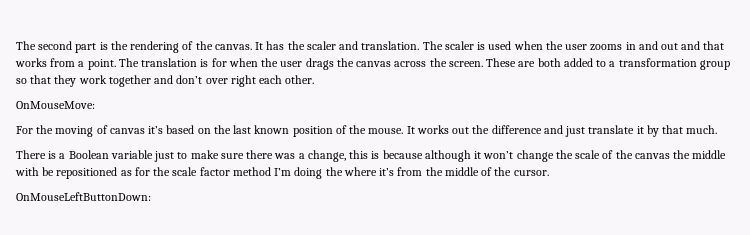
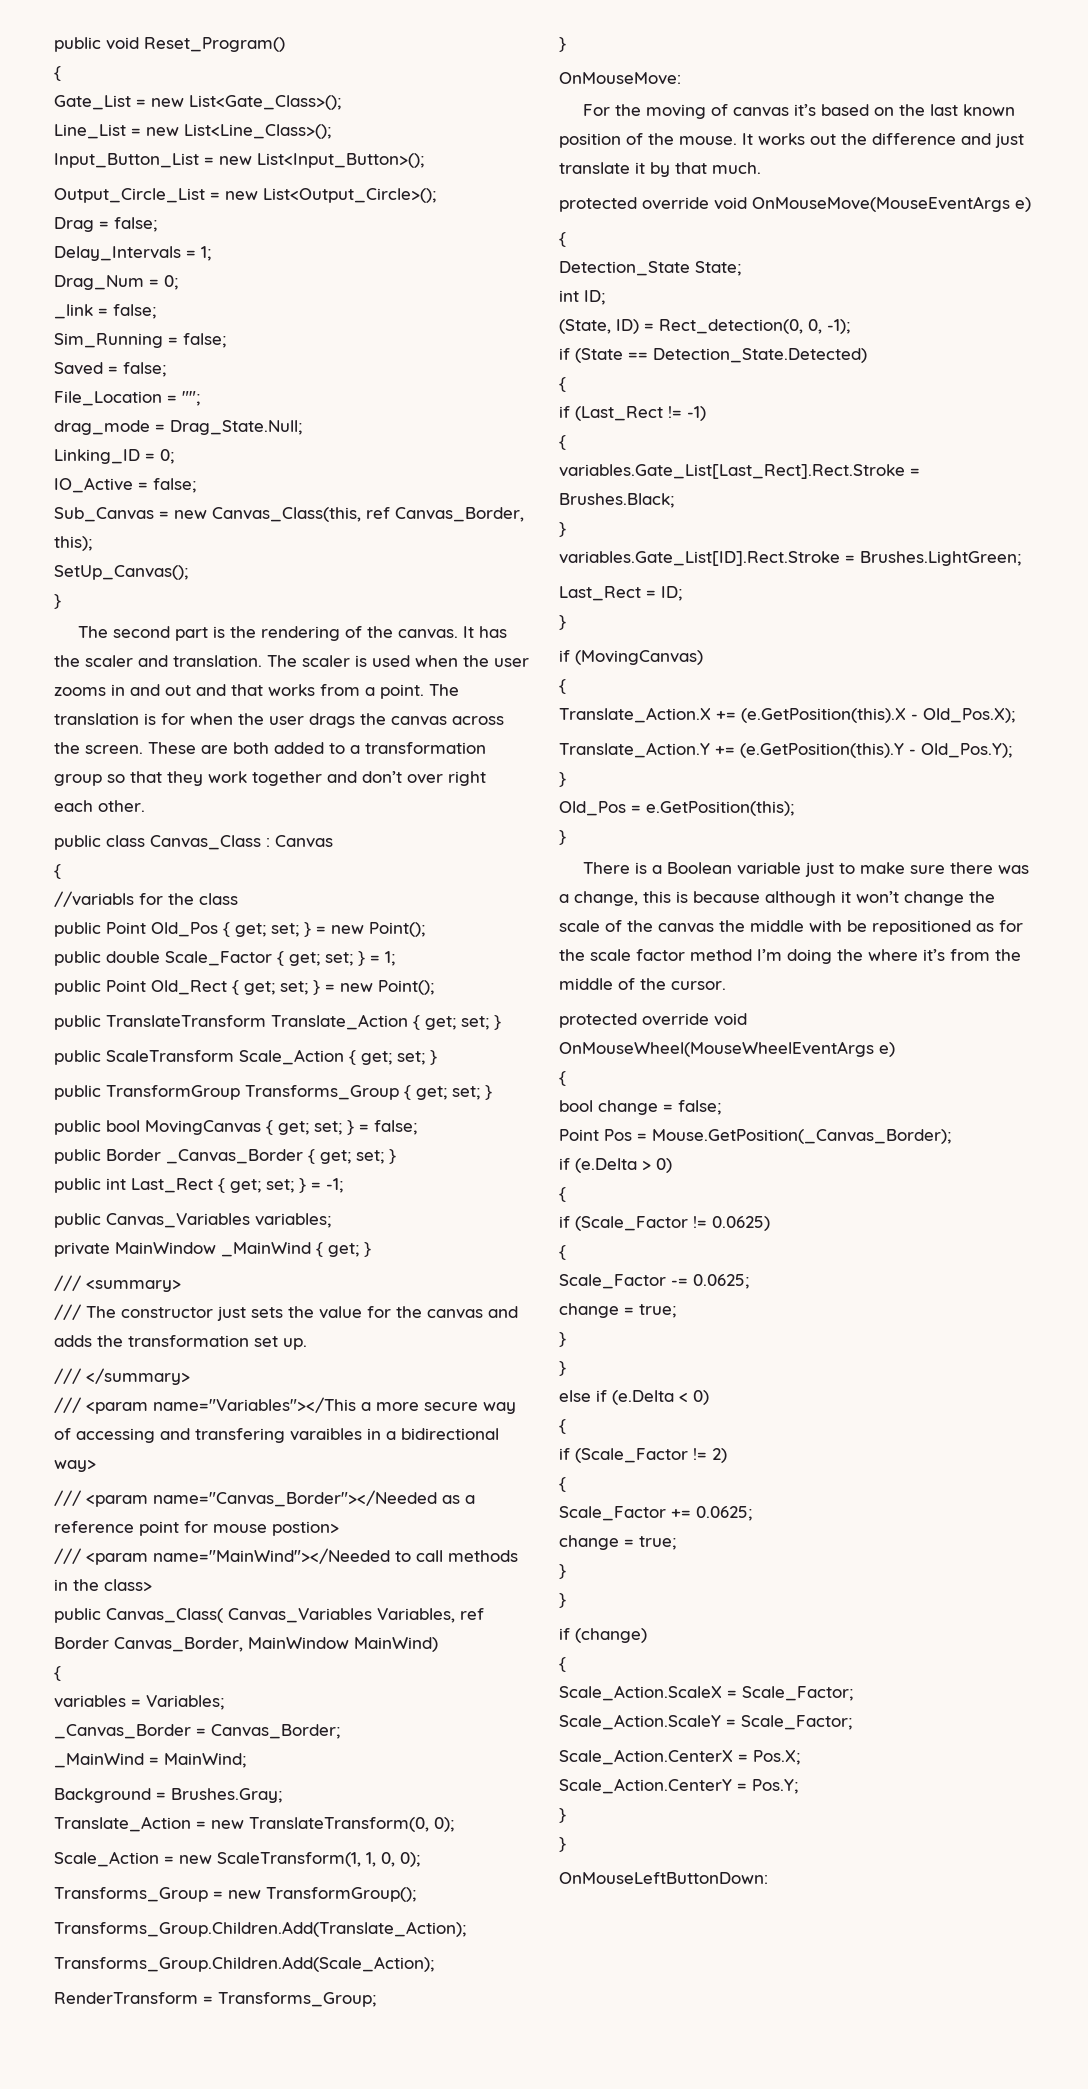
(16, 45) none -> [54,37,285,52] [54,66,61,81] [54,95,341,110] [54,124,331,139] [54,153,424,168] [54,188,436,203] [54,217,157,232] [54,246,211,261] [54,275,178,290] [54,304,156,319] [54,333,226,348] [54,362,166,377] [54,391,200,406] [54,420,302,435] [54,449,174,464] [54,477,196,493] [54,507,524,522] [54,536,92,551] [54,565,188,580] [54,594,61,609] public void Reset_Program() // { // Gate_List = new List<Gate_Class>(); // Line_List = new List<Line_Class>(); // Input_Button_List = new List<Input_Button>(); // Output_Circle_List = new List<Output_Circle>(); // Drag = false; // Delay_Intervals = 1; // Drag_Num = 0; // _link = false; // Sim_Running = false; // Saved = false; // File_Location = ""; // drag_mode = Drag_State.Null; // Linking_ID = 0; // IO_Active = false; // Sub_Canvas = new Canvas_Class(this, ref Canvas_Border, this); // SetUp_Canvas(); // } //
(315, 79) none -> [54,835,333,850] [54,864,61,879] [54,891,238,907] [54,922,425,937] [54,951,395,966] [54,980,434,995] [54,1014,501,1030] [54,1049,437,1065] [54,1085,492,1100] [54,1120,417,1135] [54,1149,396,1164] [54,1178,343,1193] [54,1213,331,1228] [54,1242,371,1257] [54,1275,181,1292] [54,1304,518,1321] [54,1335,307,1350] [54,1368,190,1385] [54,1397,516,1414] [54,1428,499,1443] [54,1460,96,1472] [54,1490,475,1507] [54,1521,339,1536] [54,1548,518,1565] [54,1579,152,1591] [54,1608,484,1623] [54,1637,438,1652] [54,1666,61,1681] [54,1695,224,1710] [54,1724,340,1739] [54,1753,246,1768] [54,1788,282,1803] [54,1816,454,1832] [54,1851,420,1867] [54,1887,416,1902] [54,1921,466,1937] [54,1956,434,1972] [54,1992,376,2007] [559,37,566,52] // public class Canvas_Class : Canvas // { // //variabls for the class // public Point Old_Pos { get; set; } = new Point(); // public double Scale_Factor { get; set; } = 1; // public Point Old_Rect { get; set; } = new Point(); // public TranslateTransform Translate_Action { get; set; } // public ScaleTransform Scale_Action { get; set; } // public TransformGroup Transforms_Group { get; set; } // public bool MovingCanvas { get; set; } = false; // public Border _Canvas_Border { get; set; } // public int Last_Rect { get; set; } = -1; // public Canvas_Variables variables; // private MainWindow _MainWind { get; } // /// <summary> // /// The constructor just sets the value for the canvas and adds the transformation set up. // /// </summary> // /// <param name="Variables"></This a more secure way of accessing and transfering varaibles in a bidirectional way> // /// <param name="Canvas_Border"></Needed as a reference point for mouse postion> // /// <param name="MainWind"></Needed to call methods in the class> // public Canvas_Class( Canvas_Variables Variables, ref Border Canvas_Border, MainWindow MainWind) // { // variables = Variables; // _Canvas_Border = Canvas_Border; // _MainWind = MainWind; // Background = Brushes.Gray; // Translate_Action = new TranslateTransform(0, 0); // Scale_Action = new ScaleTransform(1, 1, 0, 0); // Transforms_Group = new TransformGroup(); // Transforms_Group.Children.Add(Translate_Action); // Transforms_Group.Children.Add(Scale_Action); // RenderTransform = Transforms_Group; // }
(718, 129) none -> [559,196,1031,212] [559,232,566,247] [559,261,741,276] [559,290,605,305] [559,319,850,334] [559,348,867,363] [559,377,566,392] [559,406,706,421] [559,435,566,450] [559,464,920,479] [559,493,674,508] [559,522,566,537] [559,551,1021,566] [559,586,682,601] [559,615,566,630] [559,650,703,665] [559,679,566,694] [559,707,1015,723] [559,742,1012,758] [559,772,566,787] [559,801,794,816] [559,830,566,845] // protected override void OnMouseMove(MouseEventArgs e) // { // Detection_State State; // int ID; // (State, ID) = Rect_detection(0, 0, -1); // if (State == Detection_State.Detected) // { // if (Last_Rect != -1) // { // variables.Gate_List[Last_Rect].Rect.Stroke = Brushes.Black; // } // variables.Gate_List[ID].Rect.Stroke = Brushes.LightGreen; // Last_Rect = ID; // } // if (MovingCanvas) // { // Translate_Action.X += (e.GetPosition(this).X - Old_Pos.X); // Translate_Action.Y += (e.GetPosition(this).Y - Old_Pos.Y); // } // Old_Pos = e.GetPosition(this); // }
(549, 173) none -> [559,1013,747,1028] [559,1041,895,1057] [559,1071,566,1086] [559,1100,721,1115] [559,1129,951,1144] [559,1158,672,1173] [559,1187,566,1202] [559,1216,770,1231] [559,1245,566,1260] [559,1274,749,1289] [559,1303,676,1318] [559,1332,566,1347] [559,1361,566,1376] [559,1390,709,1405] [559,1419,566,1434] [559,1448,727,1463] [559,1477,566,1492] [559,1506,752,1521] [559,1535,676,1550] [559,1564,566,1579] [559,1593,566,1608] [559,1628,647,1643] [559,1657,566,1672] [559,1685,853,1701] [559,1714,852,1730] [559,1749,800,1765] [559,1778,798,1794] [559,1808,566,1823] [559,1837,566,1852] // protected override void OnMouseWheel(MouseWheelEventArgs e) // { // bool change = false; // Point Pos = Mouse.GetPosition(_Canvas_Border); // if (e.Delta > 0) // { // if (Scale_Factor != 0.0625) // { // Scale_Factor -= 0.0625; // change = true; // } // } // else if (e.Delta < 0) // { // if (Scale_Factor != 2) // { // Scale_Factor += 0.0625; // change = true; // } // } // if (change) // { // Scale_Action.ScaleX = Scale_Factor; // Scale_Action.ScaleY = Scale_Factor; // Scale_Action.CenterX = Pos.X; // Scale_Action.CenterY = Pos.Y; // } // }

